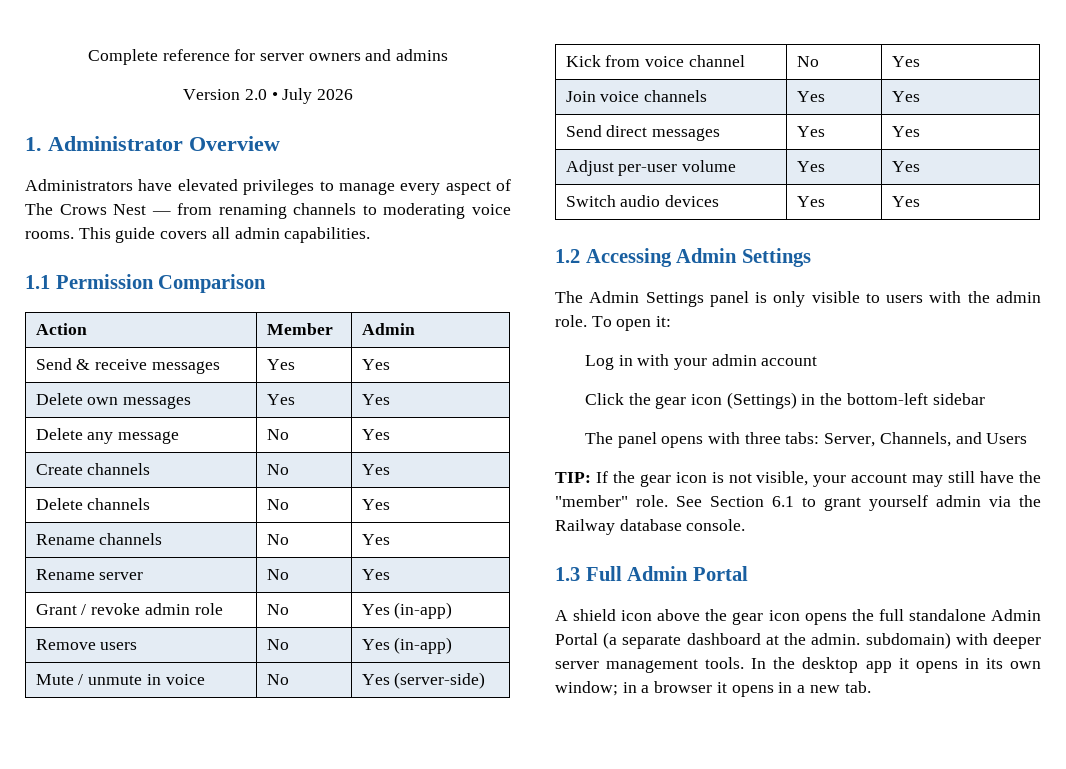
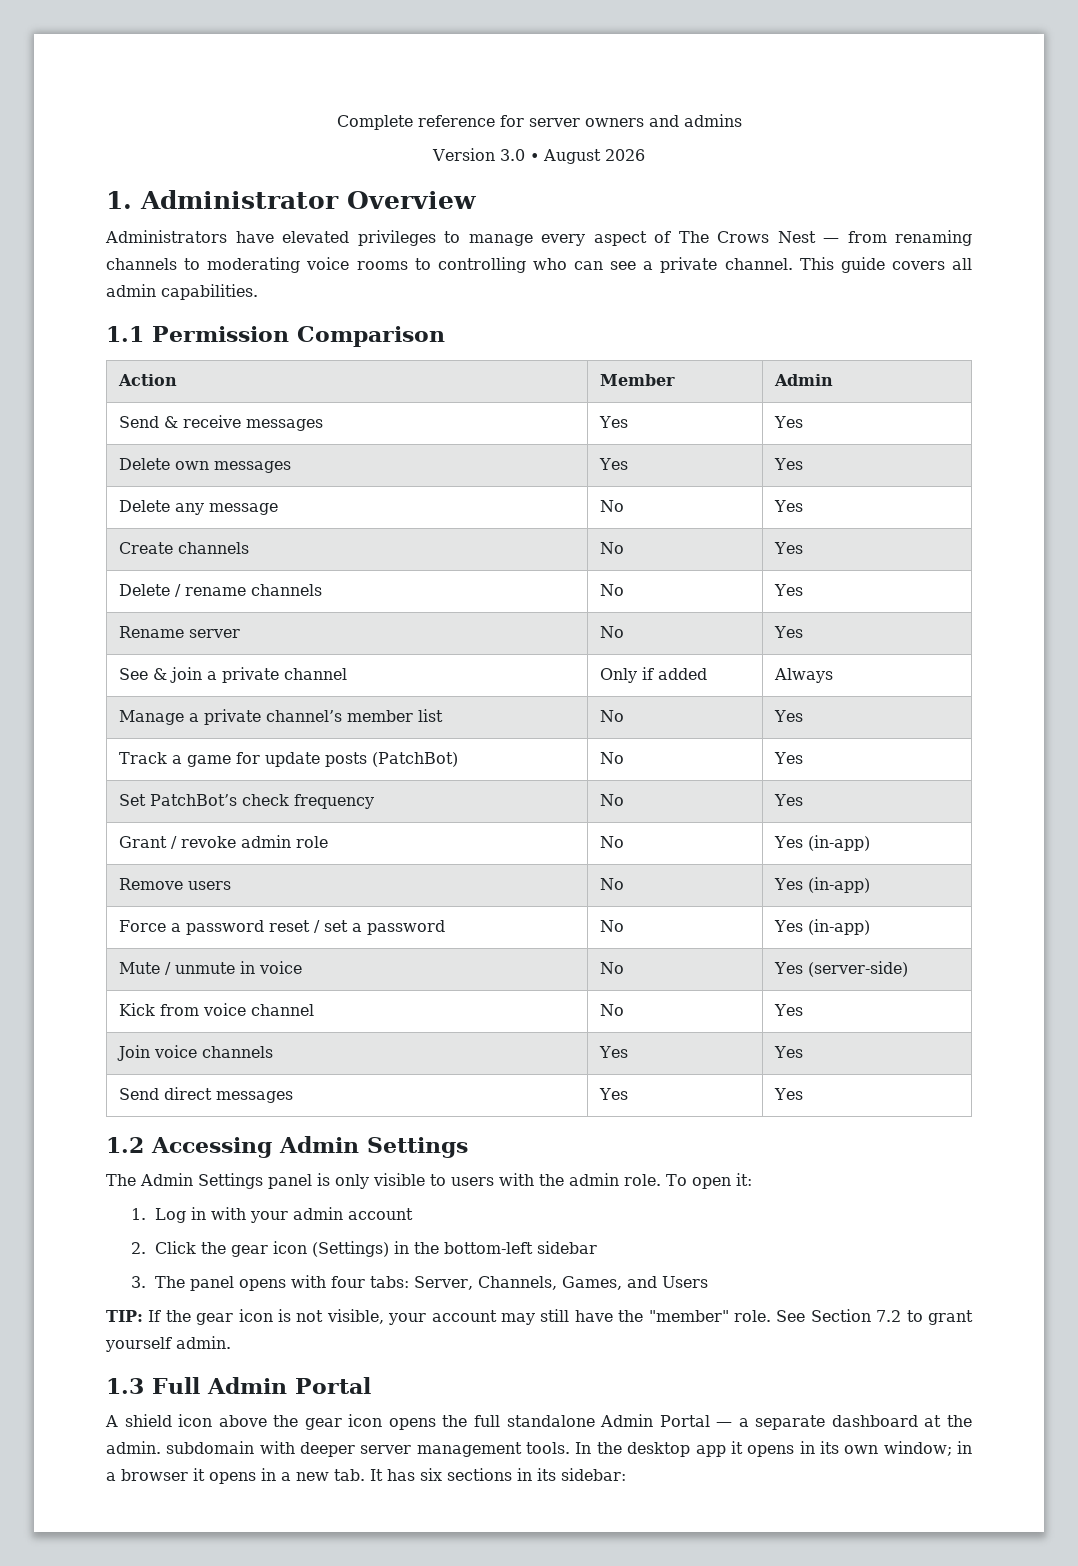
[244,88,313,104] 2.0 • July -> [499,149,601,164] 3.0 • August
[25,231,74,239] rooms. -> [356,257,793,273] rooms to controlling who can see a private channel.
[87,498,151,510] [266,499,289,510] [361,499,390,510] [35,534,95,545] channels | No | Yes // Rename -> [174,584,246,597] / rename
(390, 574) none -> [118,667,347,683] [599,667,707,683] [773,668,833,683] [118,709,443,725] [599,710,624,722] [773,710,803,722] [118,752,458,767] [599,752,624,764] [773,752,803,764] [118,794,374,809] [599,794,624,806] [773,794,803,806] // See & join a private channel | Only if added | Always // Manage a private channel’s member list | No | Yes // Track a game for update posts (PatchBot) | No | Yes // Set PatchBot’s check frequency | No | Yes
(453, 645) none -> [118,920,445,935] [599,920,624,932] [773,919,870,935] // Force a password reset / set a password | No | Yes (in-app)
[565,160,737,176] [796,161,825,172] [891,161,920,172] [565,195,720,207] [796,196,825,207] [891,196,920,207] // Adjust per-user volume | Yes | Yes // Switch audio devices | Yes | Yes -> (803, 1094) none
(672, 321) none -> [130,1208,146,1220] 1.
(818, 361) none -> [130,1242,146,1254] 2.
(985, 399) none -> [130,1276,146,1288] 3.
[744,432,781,444] three -> [331,1276,366,1288] four
(951, 439) none -> [562,1276,623,1290] Games,
[772,496,794,507] 6.1 -> [876,1310,902,1322] 7.2
[936,495,1041,507] [555,519,746,535] admin via the Railway database console. -> [176,1336,231,1349] admin.
[603,632,618,649] (a -> [716,1418,749,1427] — a
[865,632,951,649] subdomain) -> [166,1441,255,1454] subdomain
(871, 687) none -> [370,1468,626,1481] It has six sections in its sidebar:

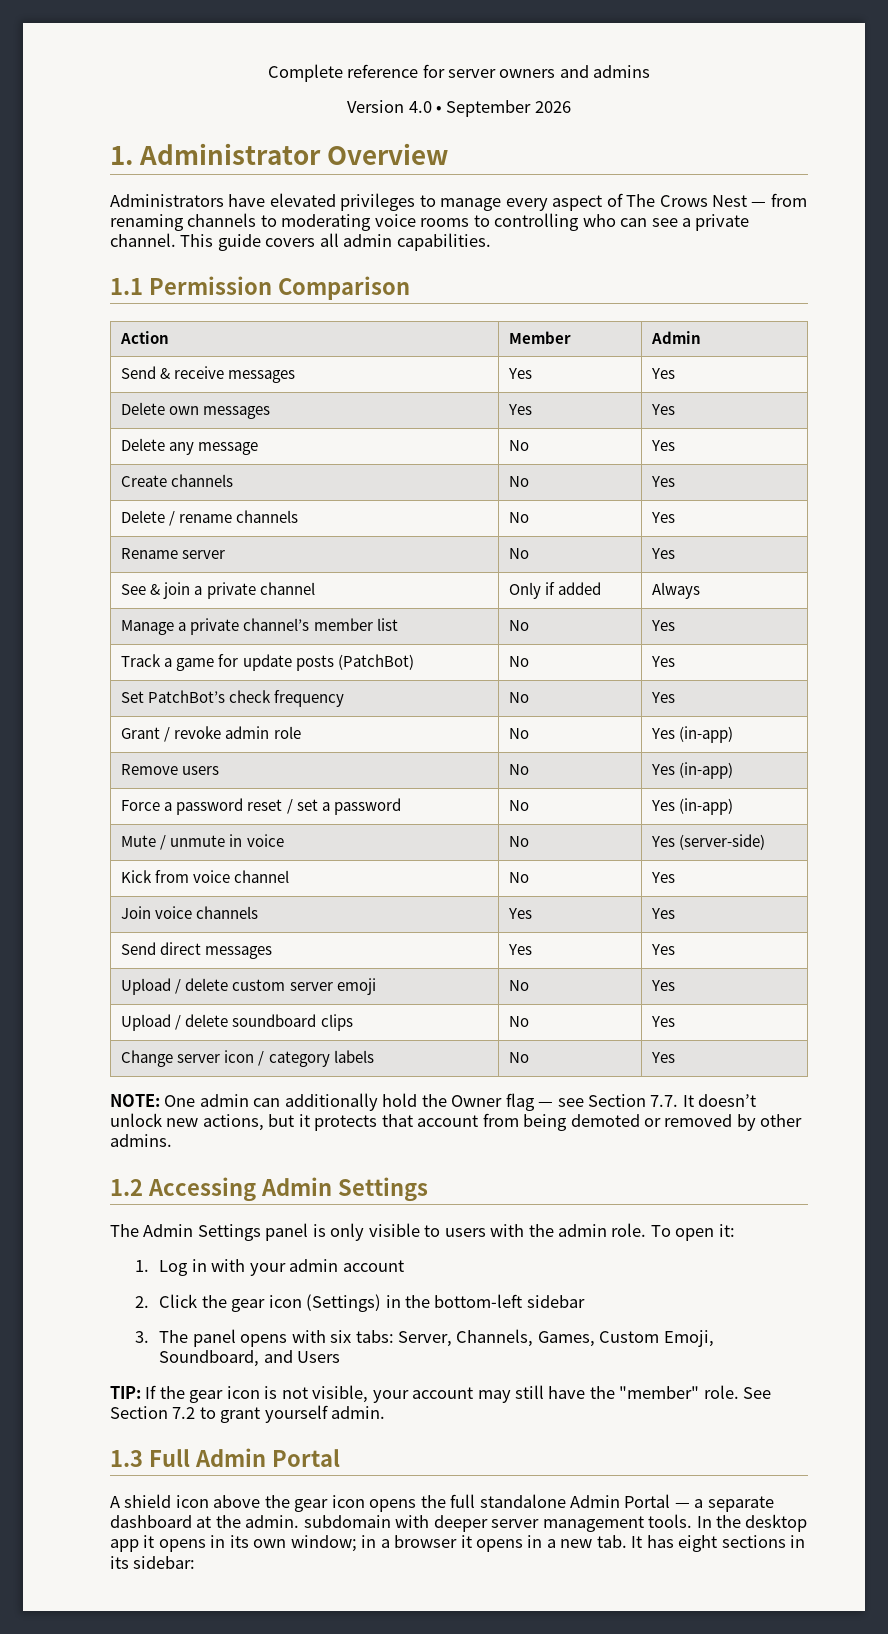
[499,149,601,164] 3.0 • August -> [408,100,532,117] 4.0 • September
(803, 1094) none -> [121,978,376,995] [509,980,530,991] [651,980,676,991] [121,1014,353,1031] [509,1016,530,1027] [651,1016,676,1027] [121,1050,374,1067] [509,1052,530,1063] [651,1052,676,1063] [110,1093,757,1111] [110,1113,803,1131] [110,1134,172,1147] // Upload / delete custom server emoji | No | Yes // Upload / delete soundboard clips | No | Yes // Change server icon / category labels | No | Yes // NOTE: One admin can additionally hold the Owner flag — see Section 7.7. It doesn’t unlock new actions, but it protects that account from being demoted or removed by other admins.
[331,1276,366,1288] four -> [330,1330,352,1343] six
(623, 1283) none -> [599,1330,714,1347] [159,1350,260,1367] Custom Emoji, Soundboard,
[420,1468,442,1481] six -> [678,1535,718,1552] eight

